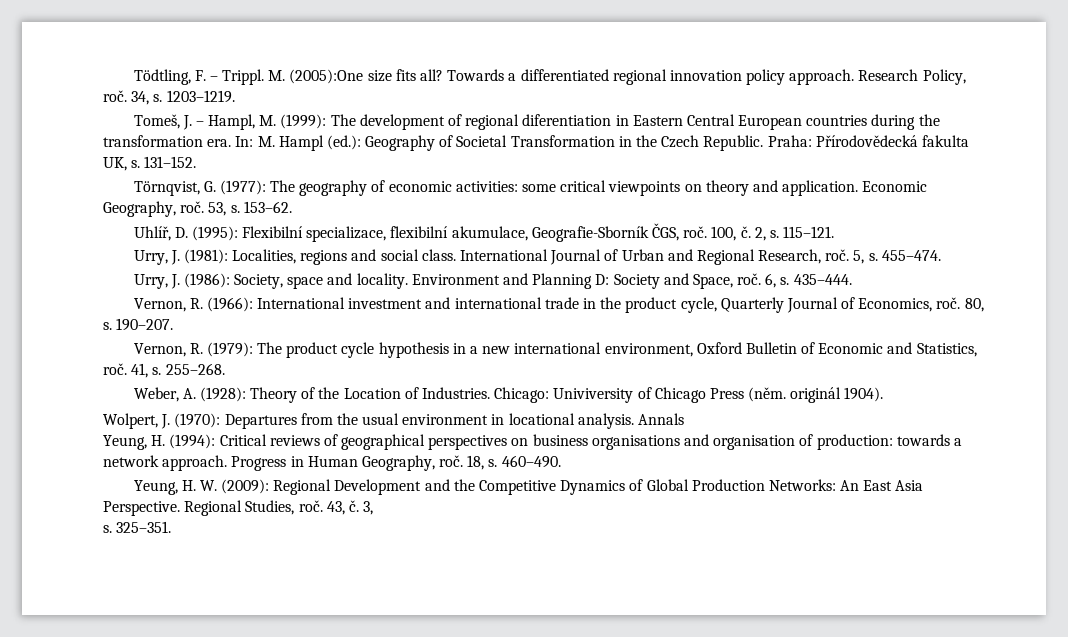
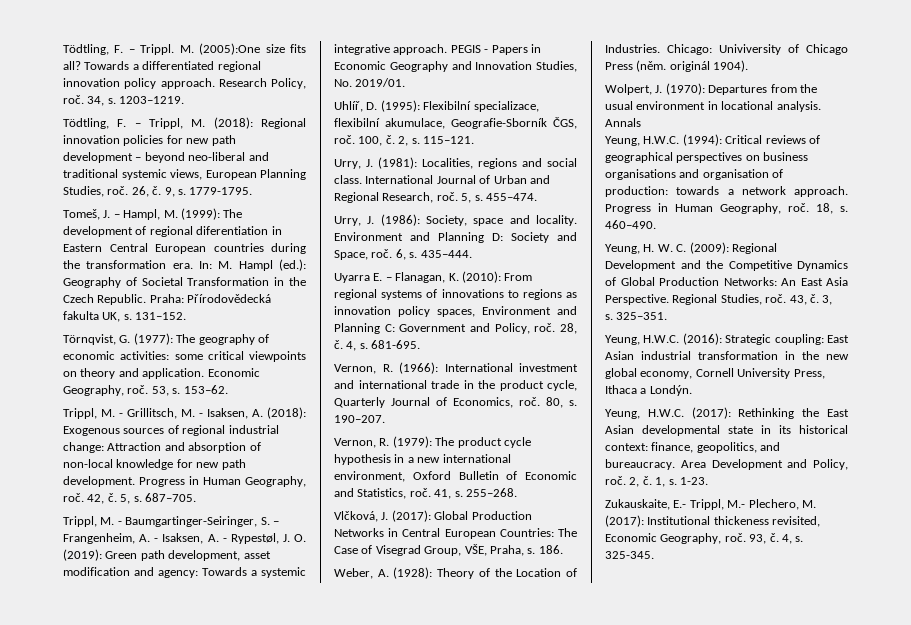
(235, 96) none -> [63,117,306,129] [63,135,236,146] [63,152,269,163] [63,169,306,180] [63,186,253,197] // Tödtling, F. – Trippl, M. (2018): Regional innovation policies for new path development – beyond neo-liberal and traditional systemic views, European Planning Studies, roč. 26, č. 9, s. 1779-1795.
(292, 207) none -> [63,407,306,419] [63,425,279,436] [63,442,261,453] [63,459,246,470] [63,476,306,487] [63,493,196,504] [63,516,279,527] [63,533,306,544] [63,549,271,561] [63,567,306,578] [334,44,541,55] [334,61,577,72] [334,78,406,87] // Trippl, M. - Grillitsch, M. - Isaksen, A. (2018): Exogenous sources of regional industrial change: Attraction and absorption of non-local knowledge for new path development. Progress in Human Geography, roč. 42, č. 5, s. 687–705. // Trippl, M. - Baumgartinger-Seiringer, S. – Frangenheim, A. - Isaksen, A. - Rypestøl, J. O. (2019): Green path development, asset modification and agency: Towards a systemic integrative approach. PEGIS - Papers in Economic Geography and Innovation Studies, No. 2019/01.
(852, 279) none -> [334,271,533,283] [334,289,577,300] [334,306,577,317] [334,323,577,334] [334,340,421,351] // Uyarra E. – Flanagan, K. (2010): From regional systems of innovations to regions as innovation policy spaces, Environment and Planning C: Government and Policy, roč. 28, č. 4, s. 681-695.
(225, 369) none -> [334,510,532,522] [334,528,577,539] [334,544,563,556] // Vlčková, J. (2017): Global Production Networks in Central European Countries: The Case of Visegrad Group, VŠE, Praha, s. 186.
[151,435,166,446] H. -> [643,136,680,144] H.W.C.
(217, 485) none -> [676,244,687,252] C.
(172, 527) none -> [605,333,849,345] [605,351,849,360] [605,368,825,379] [605,385,692,396] [605,407,849,419] [605,425,848,436] [605,442,781,453] [605,459,848,470] [605,476,708,487] [605,499,816,510] [605,515,821,527] [605,533,804,544] [605,551,654,559] // Yeung, H.W.C. (2016): Strategic coupling: East Asian industrial transformation in the new global economy, Cornell University Press, Ithaca a Londýn. // Yeung, H.W.C. (2017): Rethinking the East Asian developmental state in its historical context: finance, geopolitics, and bureaucracy. Area Development and Policy, roč. 2, č. 1, s. 1-23. // Zukauskaite, E.- Trippl, M.- Plechero, M. (2017): Institutional thickeness revisited, Economic Geography, roč. 93, č. 4, s. 325-345.

